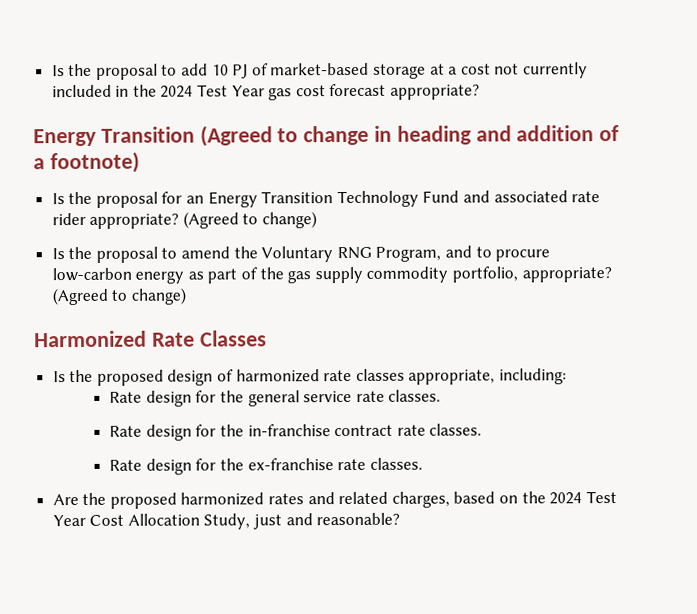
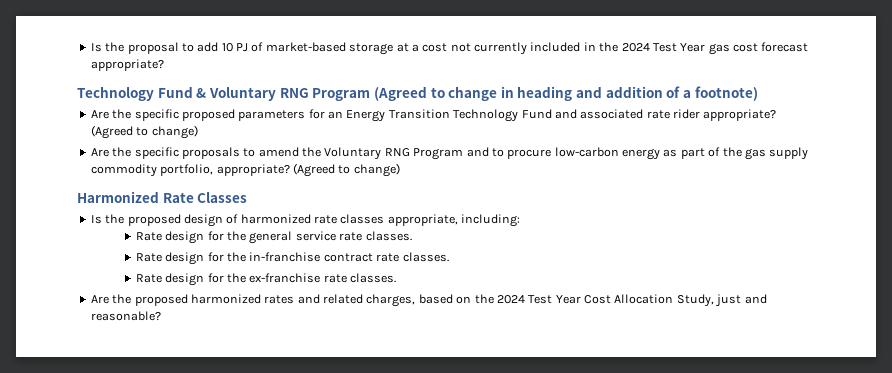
[33,126,195,147] Energy Transition -> [77,86,371,101] Technology Fund & Voluntary RNG Program
[51,191,158,208] Is the proposal -> [90,109,306,121] Are the specific proposed parameters
[51,246,158,263] Is the proposal -> [90,147,240,159] Are the specific proposals
[375,246,442,262] Program, -> [413,148,464,160] Program

